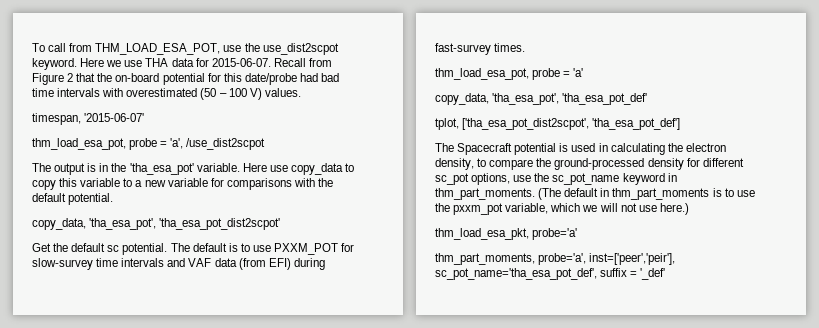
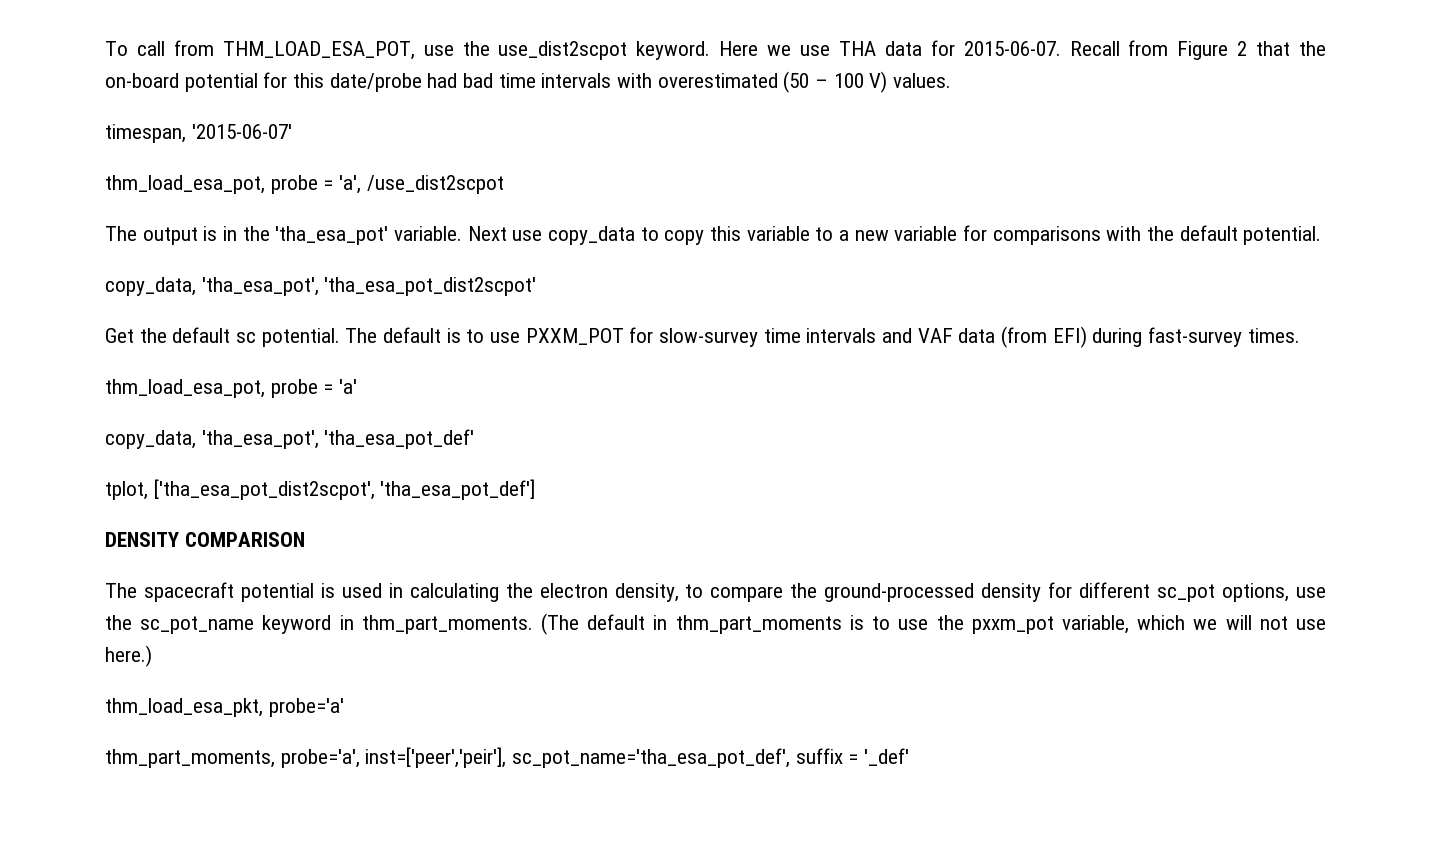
[242,163,267,172] Here -> [467,226,507,241] Next
[435,143,513,155] // The Spacecraft -> [105,532,305,547] [105,582,234,602] // DENSITY COMPARISON // The spacecraft

